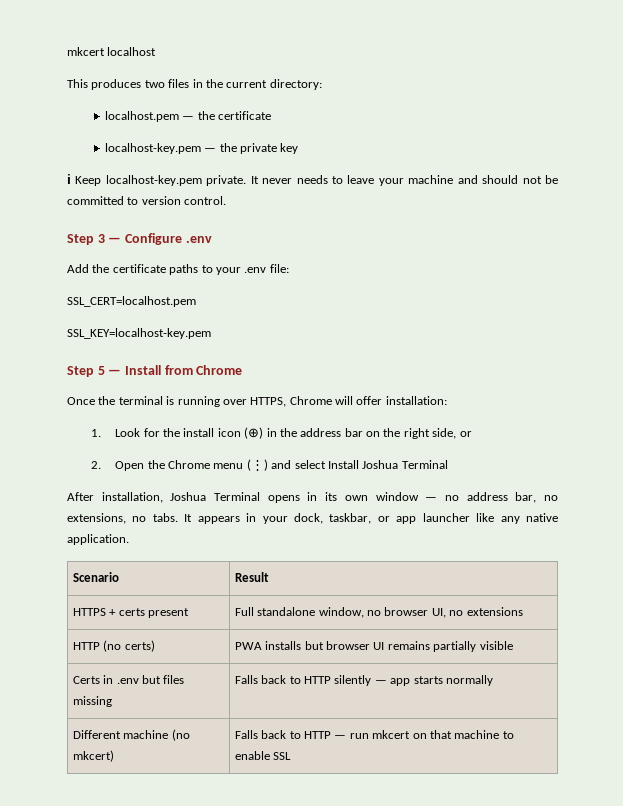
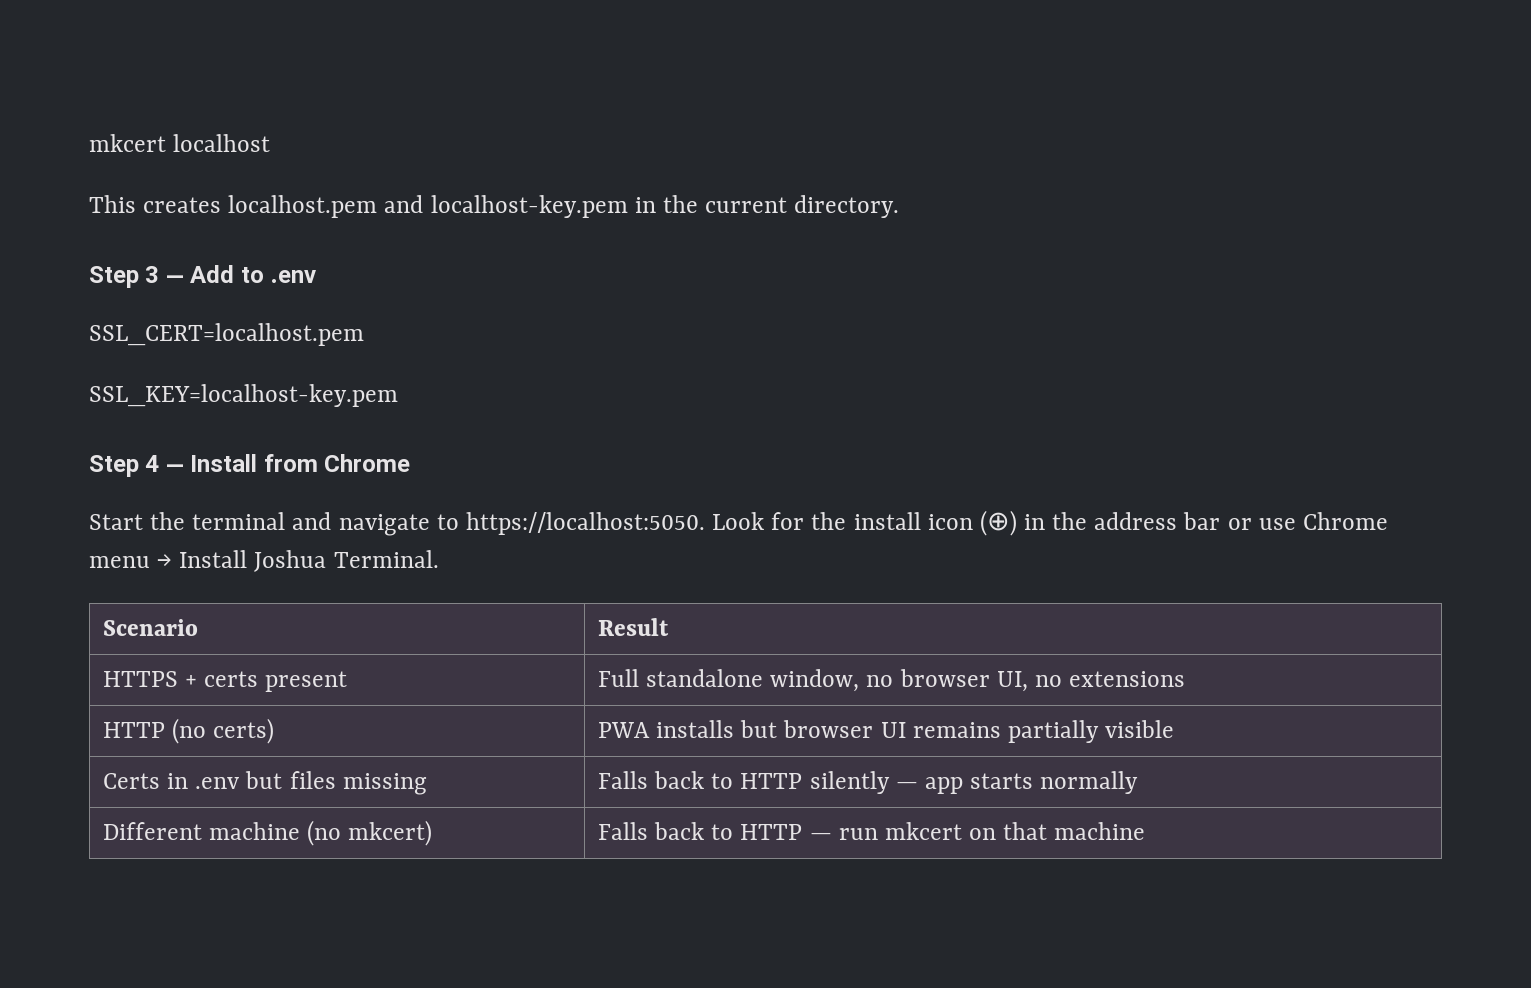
[91,79,322,90] [104,111,272,122] [104,143,299,154] [67,174,559,186] [67,196,227,205] produces two files in the current directory: // localhost.pem — the certificate // localhost-key.pem — the private key // ℹ Keep localhost-key.pem private. It never needs to leave your machine and should not be committed to version control. -> [143,195,900,218] creates localhost.pem and localhost-key.pem in the current directory.
[124,233,212,245] [67,264,289,275] Configure .env // Add the certificate paths to your .env file: -> [190,265,317,283] Add to .env
[97,366,105,375] 5 -> [145,455,160,472] 4
[67,397,95,405] Once -> [89,514,143,530] Start
[166,396,447,407] [91,429,102,437] is running over HTTPS, Chrome will offer installation: // 1. -> [292,512,705,536] and navigate to https://localhost:5050.
[366,428,472,439] [91,459,448,471] [67,492,558,503] [67,513,558,524] [67,534,129,545] on the right side, or // 2. Open the Chrome menu (⋮) and select Install Joshua Terminal // After installation, Joshua Terminal opens in its own window — no address bar, no extensions, no tabs. It appears in your dock, taskbar, or app launcher like any native application. -> [1227,512,1388,530] [89,550,439,572] or use Chrome menu → Install Joshua Terminal.
[502,731,514,739] [234,751,292,760] to enable SSL -> (1146, 831) none

